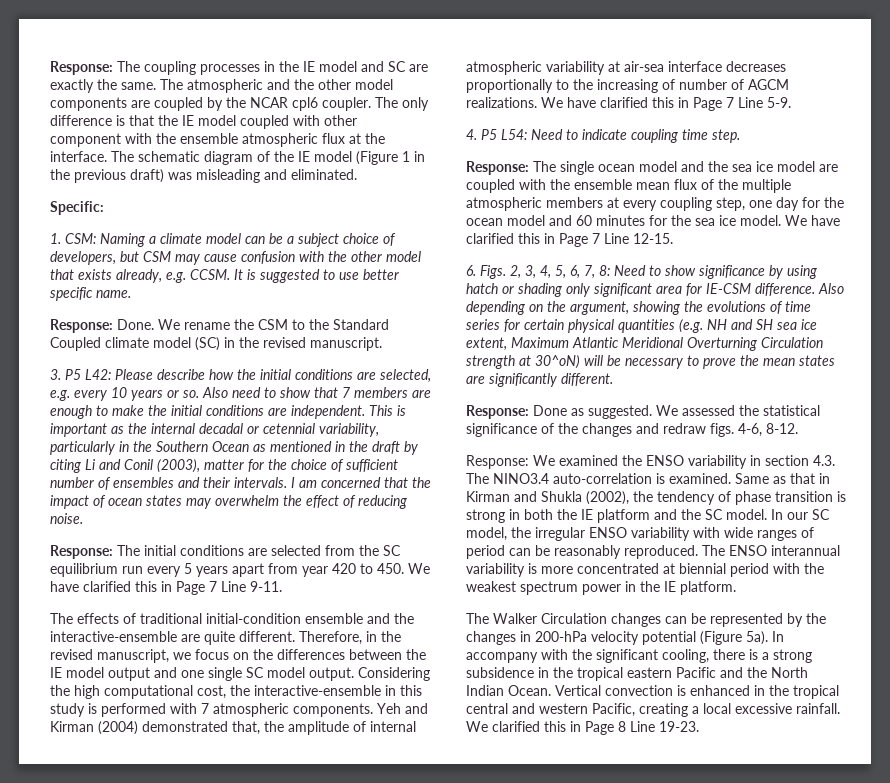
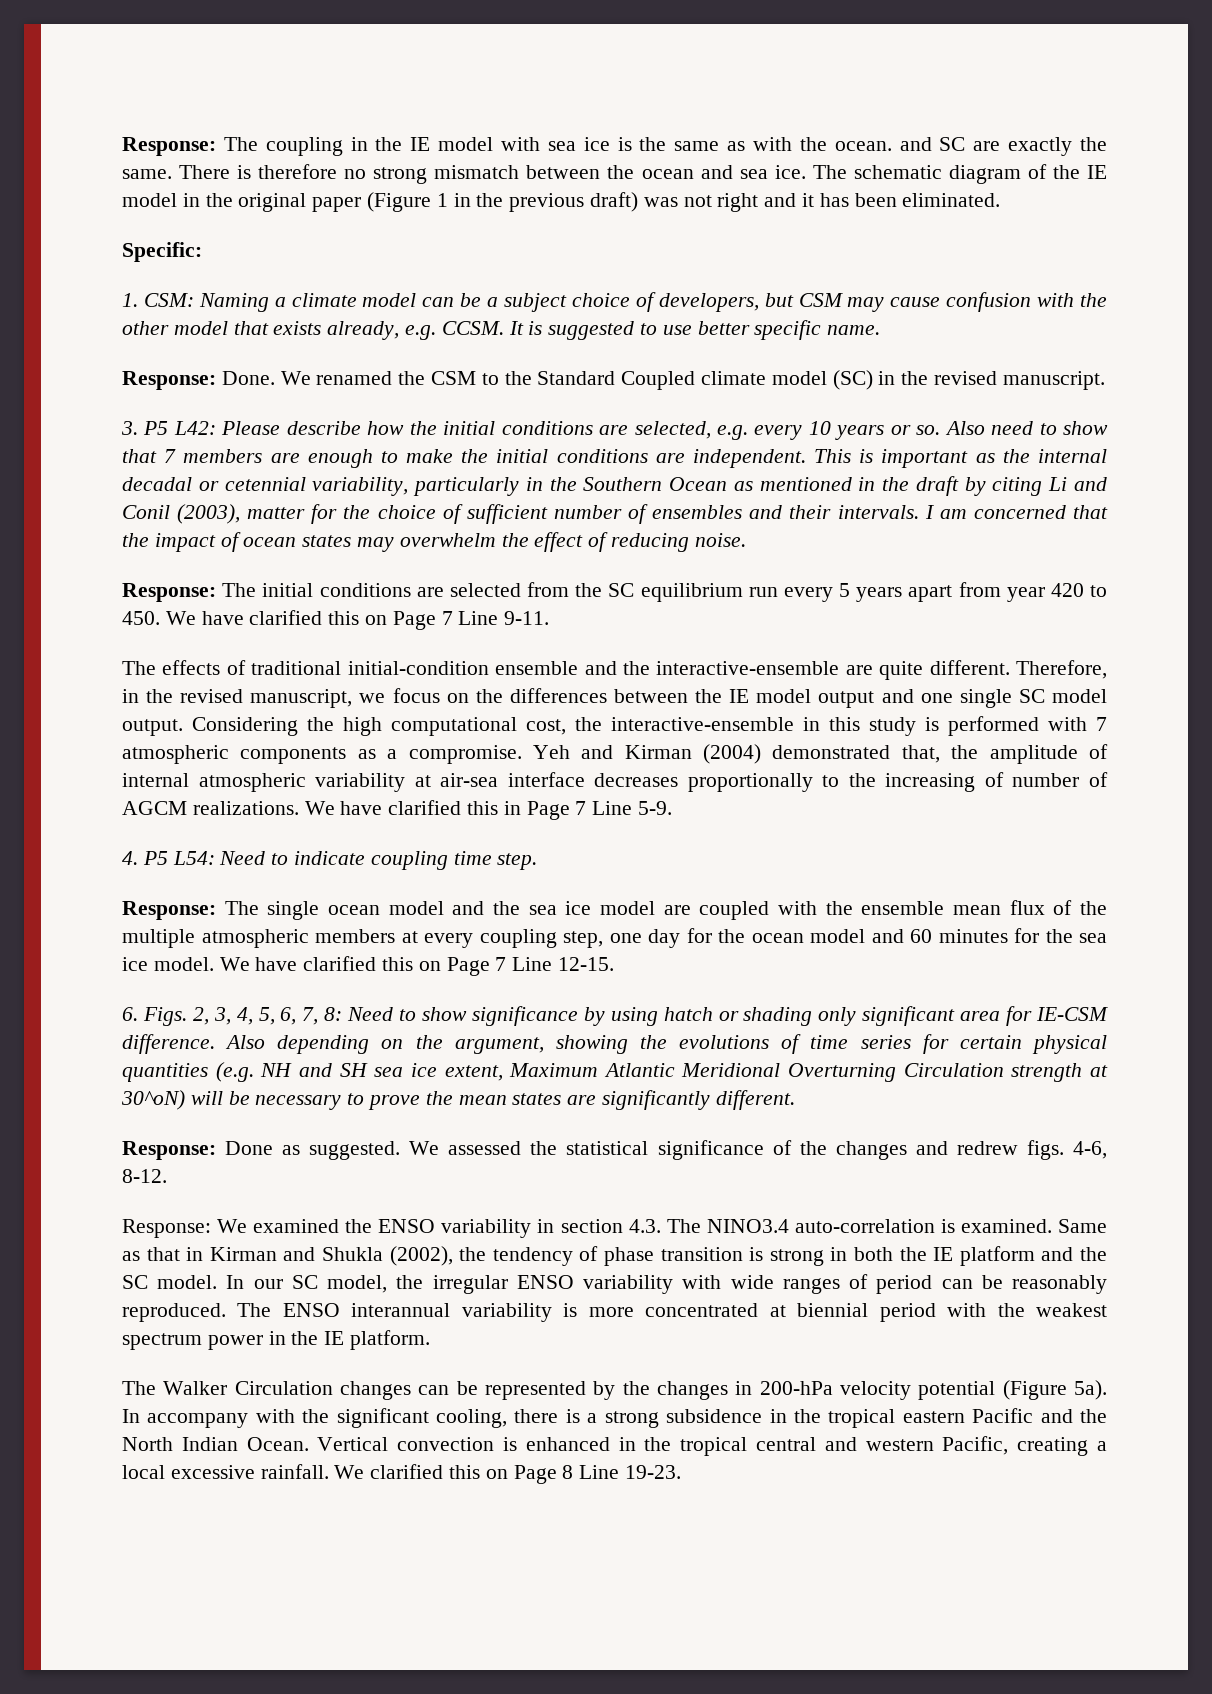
[200,64,260,75] processes -> (343, 146) none
(357, 66) none -> [500,137,892,151] with sea ice is the same as with the ocean.
[160,79,393,93] [50,97,429,111] [50,115,357,129] [50,133,385,147] [50,151,107,162] The atmospheric and the other model components are coupled by the NCAR cpl6 coupler. The only difference is that the IE model coupled with other component with the ensemble atmospheric flux at the interface. -> [179,164,806,184] There is therefore no strong mismatch between the ocean and sea ice.
(352, 156) none -> [182,193,362,212] in the original paper
[196,169,287,183] misleading and -> [683,193,897,212] not right and it has been
[184,322,230,330] rename -> [316,371,393,385] renamed
[161,581,172,592] in -> [365,615,388,625] on
[293,703,373,717] components. -> [240,745,522,764] components as a compromise.
[544,233,555,244] in -> [418,961,441,971] on
[663,423,706,434] redraw -> [956,1141,1018,1155] redrew
[570,721,581,732] in -> [485,1469,508,1479] on

